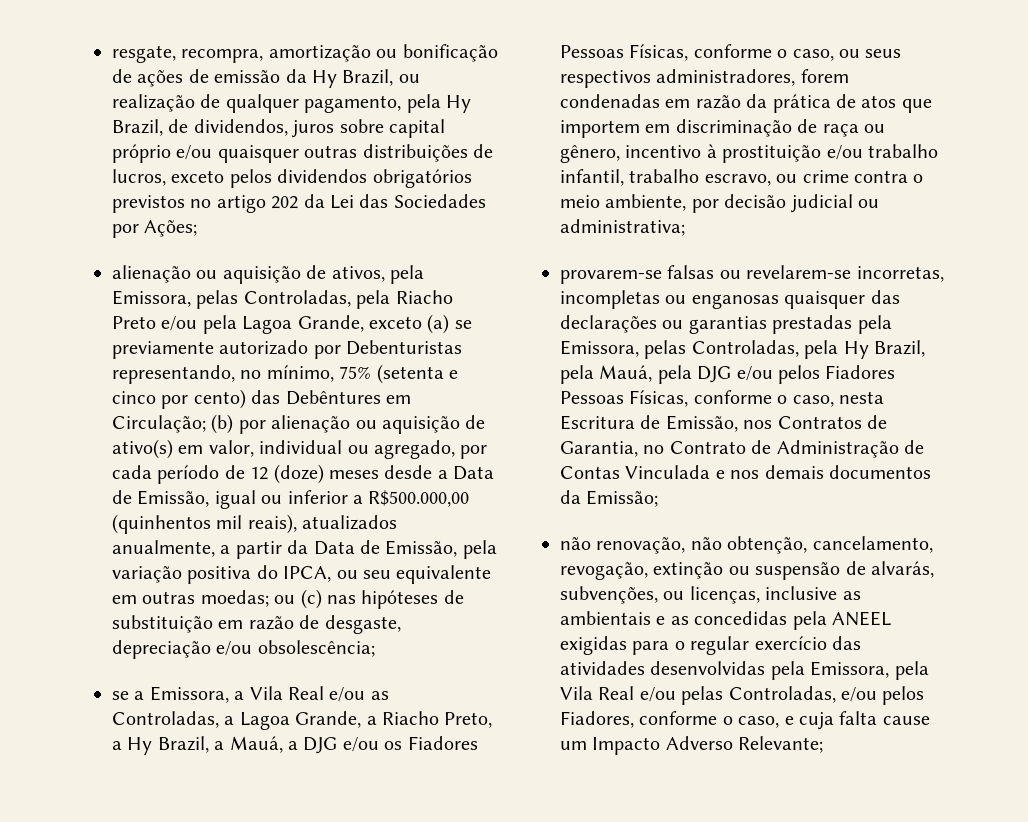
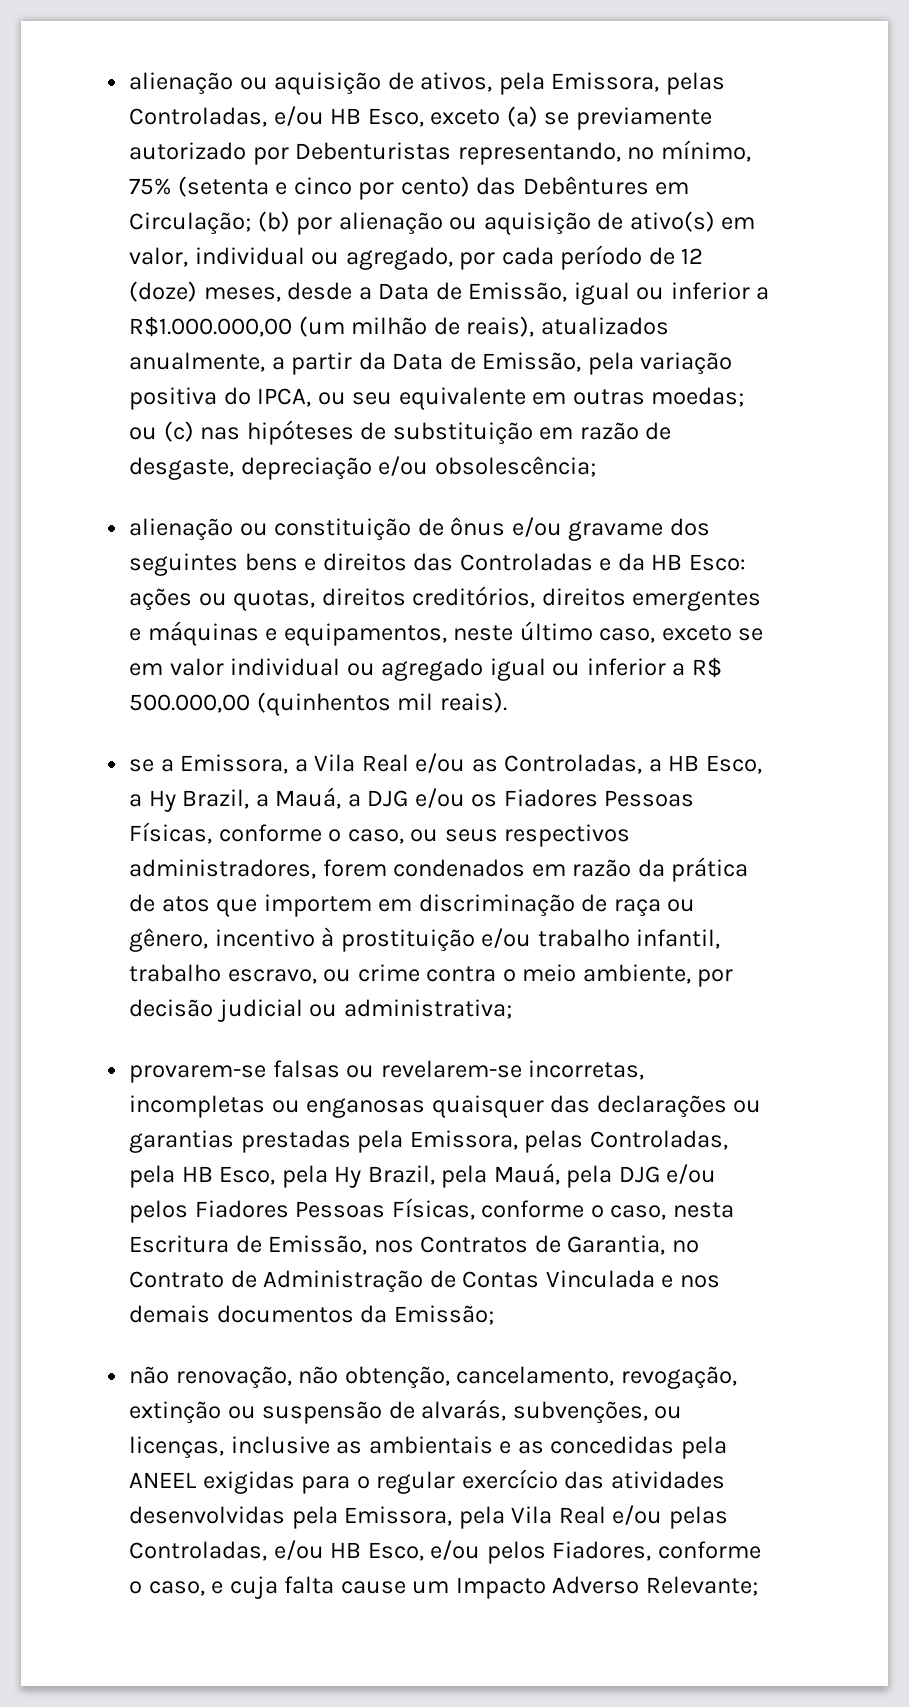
[112,44,498,63] [112,69,420,88] [112,94,471,113] [112,119,445,138] [112,144,493,163] [112,169,472,188] [112,194,486,213] [112,220,198,238] resgate, recompra, amortização ou bonificação de ações de emissão da Hy Brazil, ou realização de qualquer pagamento, pela Hy Brazil, de dividendos, juros sobre capital próprio e/ou quaisquer outras distribuições de lucros, exceto pelos dividendos obrigatórios previstos no artigo 202 da Lei das Sociedades por Ações; // -> (129, 83) none
[356,290,453,309] [112,315,364,334] pela Riacho Preto e/ou pela Lagoa Grande, -> [273,106,424,127] e/ou HB Esco,
[329,470,379,479] meses -> [203,287,281,302] meses,
[368,490,470,507] [112,514,243,534] R$500.000,00 (quinhentos mil -> [129,316,460,337] R$1.000.000,00 (um milhão de
(375, 648) none -> [129,517,710,541] [129,553,746,576] [129,586,762,611] [129,621,764,646] [129,657,722,681] [129,692,507,716] // alienação ou constituição de ônus e/ou gravame dos seguintes bens e direitos das Controladas e da HB Esco: ações ou quotas, direitos creditórios, direitos emergentes e máquinas e equipamentos, neste último caso, exceto se em valor individual ou agregado igual ou inferior a R$ 500.000,00 (quinhentos mil reais).
[239,711,493,730] Lagoa Grande, a Riacho Preto, -> [668,755,762,774] HB Esco,
[560,94,660,108] condenadas -> [393,859,526,877] condenados
(839, 349) none -> [181,1165,328,1188] HB Esco, pela
(877, 694) none -> [330,1540,481,1561] HB Esco, e/ou

